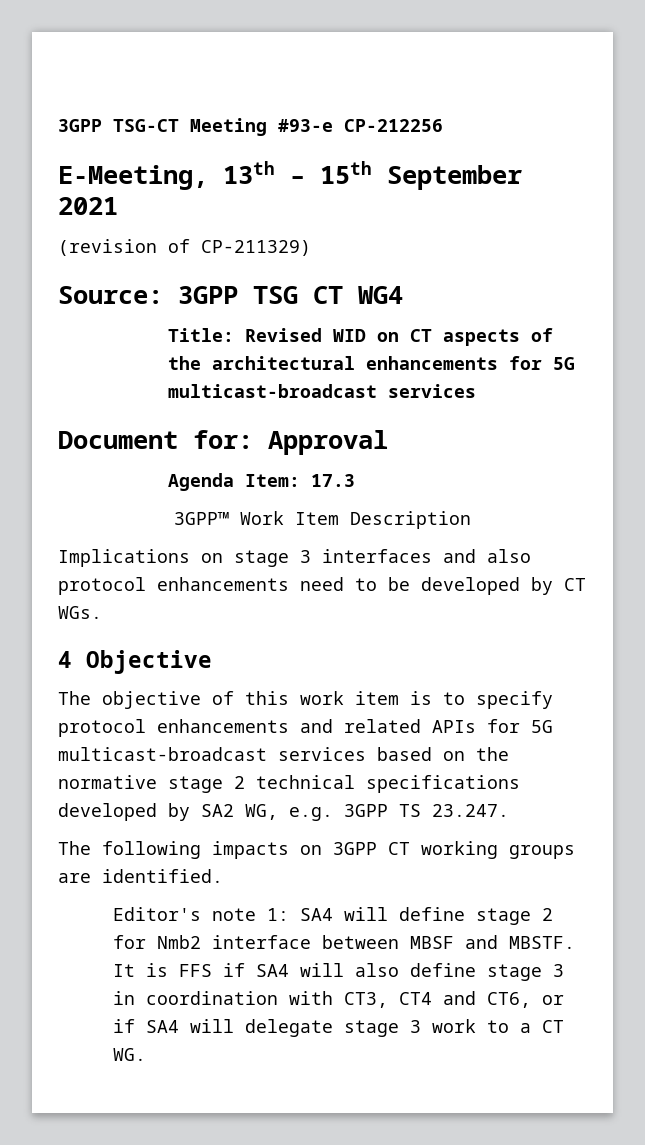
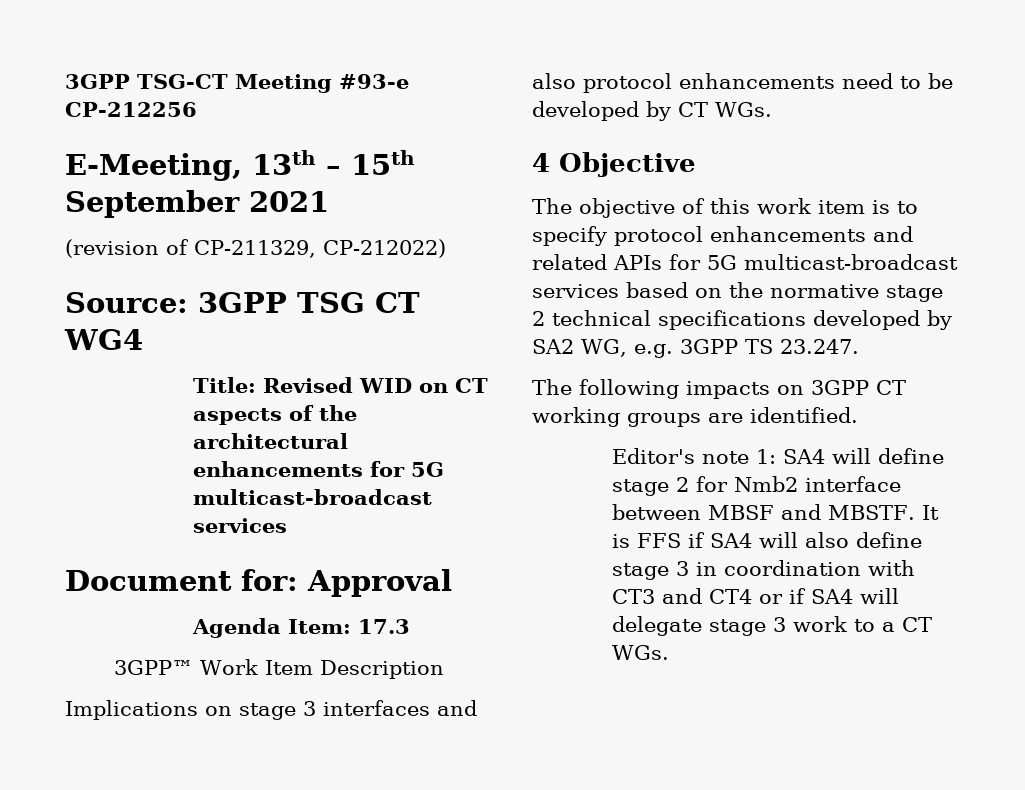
[201,240,311,256] CP-211329) -> [194,239,446,258] CP-211329, CP-212022)
[344,991,532,1008] CT3, CT4 and CT6, -> [612,588,753,604] CT3 and CT4
[113,1048,147,1061] WG. -> [612,645,670,660] WGs.

